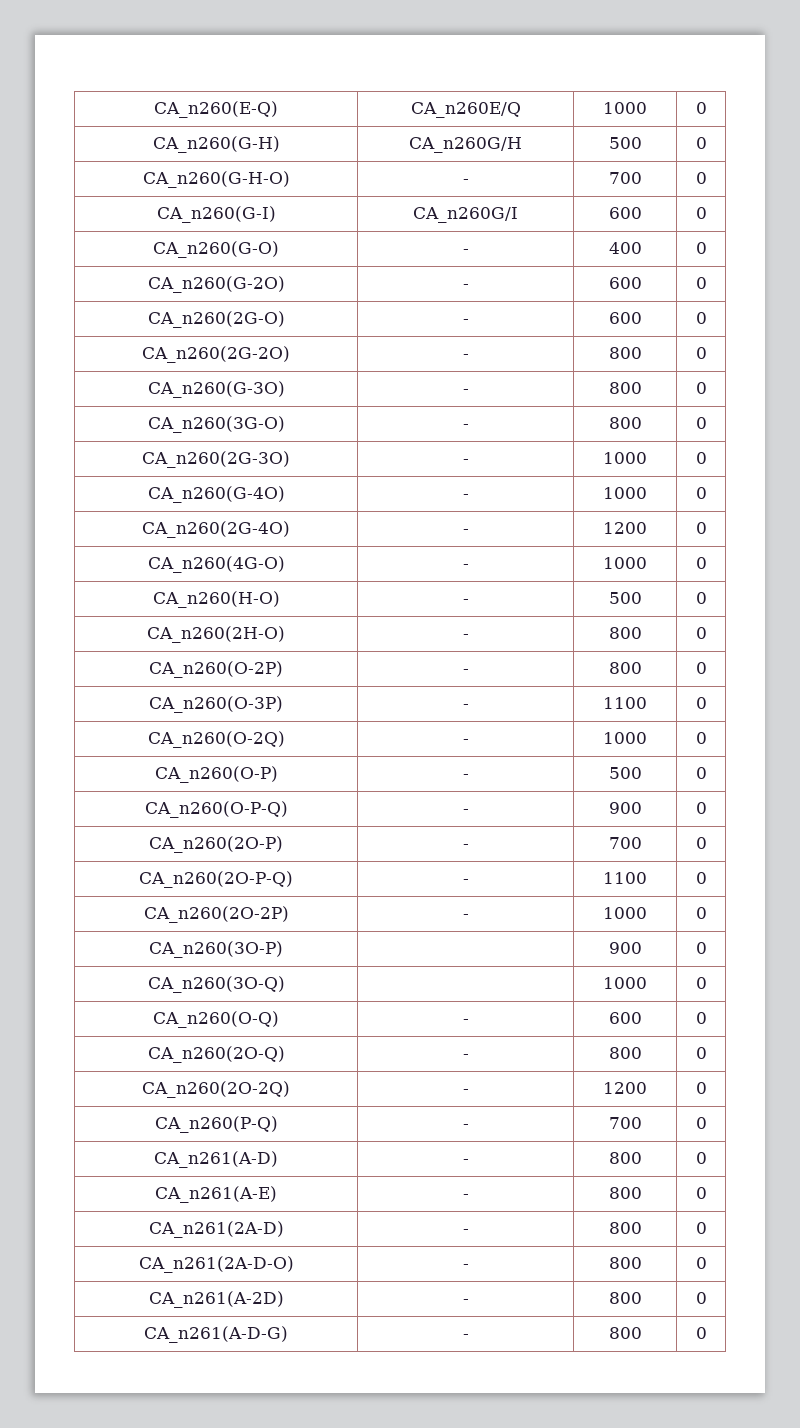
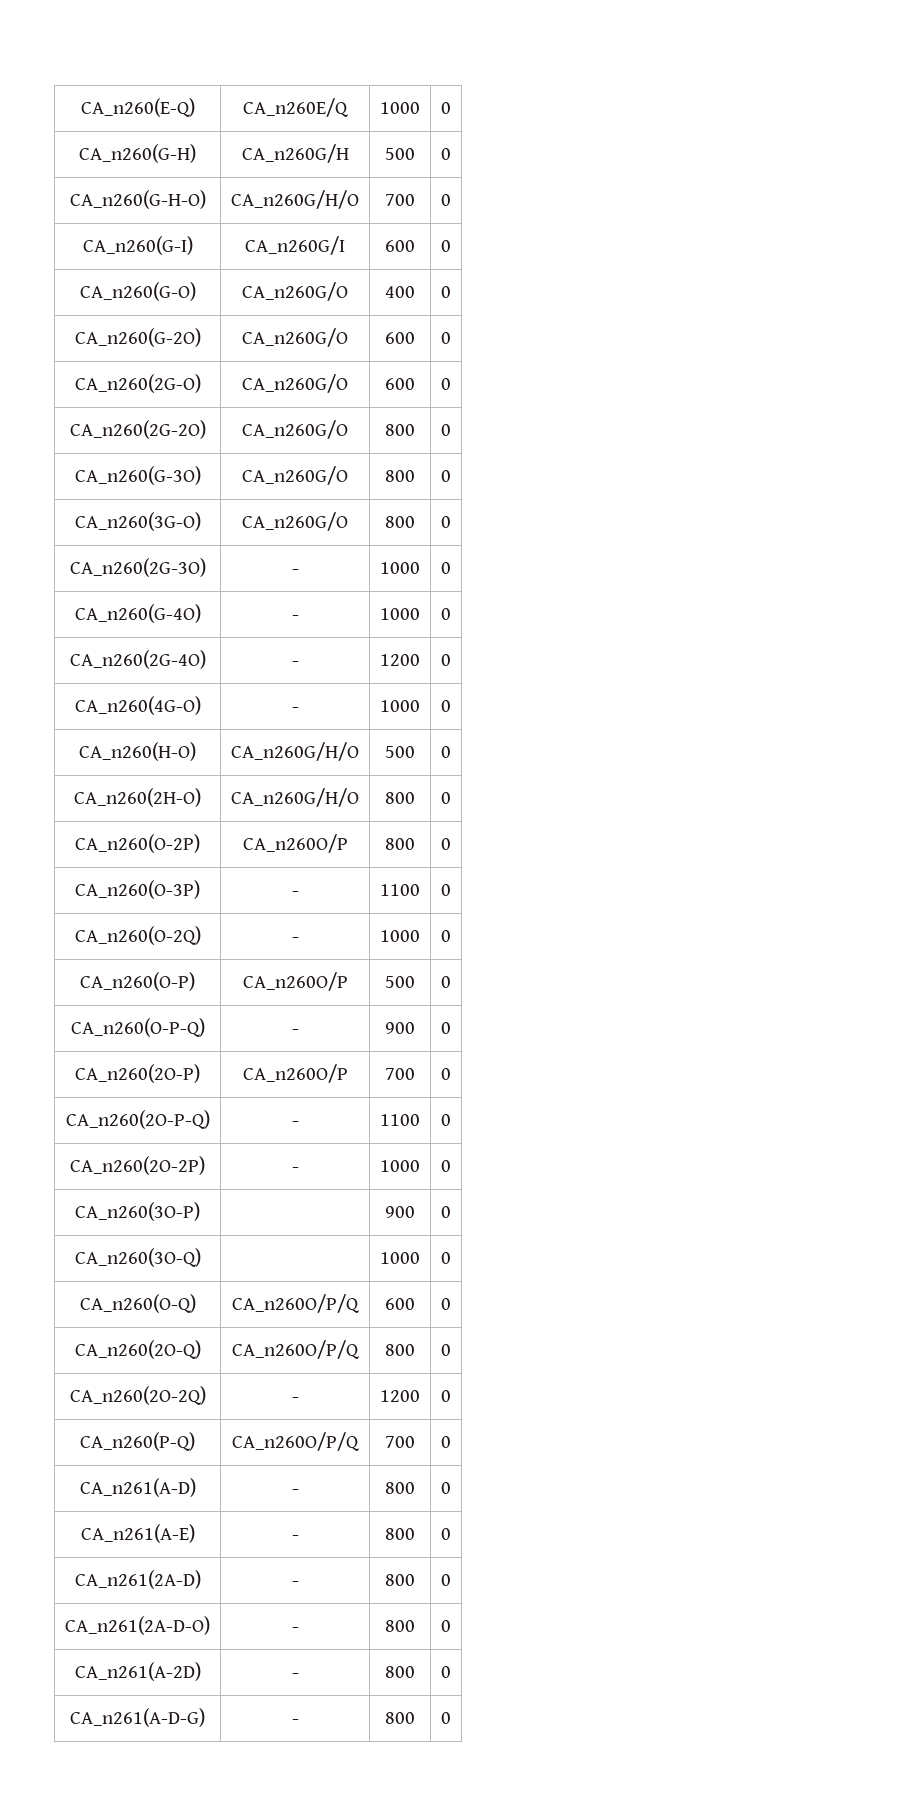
[462,179,469,184] - -> [231,190,359,209] CA_n260G/H/O
[462,249,469,254] - -> [242,282,348,301] CA_n260G/O
[462,284,469,289] - -> [242,328,348,347] CA_n260G/O
[462,319,469,324] - -> [242,374,348,393] CA_n260G/O
[462,354,469,359] - -> [242,420,348,439] CA_n260G/O
[462,389,469,394] - -> [242,466,348,485] CA_n260G/O
[462,424,469,429] - -> [242,512,348,531] CA_n260G/O
[462,599,469,604] - -> [231,742,359,761] CA_n260G/H/O
[462,634,469,639] - -> [231,788,359,807] CA_n260G/H/O
[462,669,469,674] - -> [242,834,348,853] CA_n260O/P
[462,774,469,779] - -> [242,972,348,991] CA_n260O/P
[462,844,469,849] - -> [242,1064,348,1083] CA_n260O/P
[462,1019,469,1024] - -> [232,1294,359,1313] CA_n260O/P/Q
[462,1054,469,1059] - -> [232,1340,359,1359] CA_n260O/P/Q
[462,1124,469,1129] - -> [232,1432,359,1451] CA_n260O/P/Q

